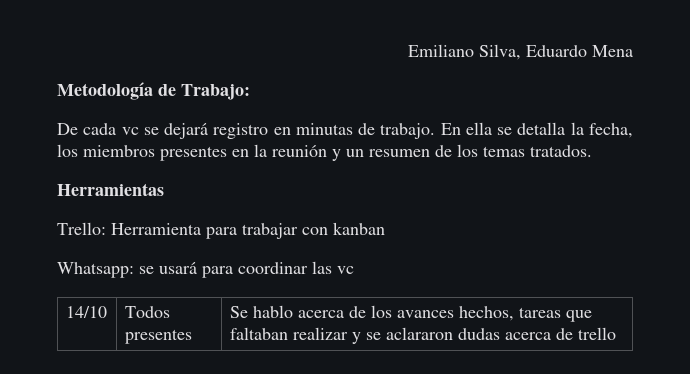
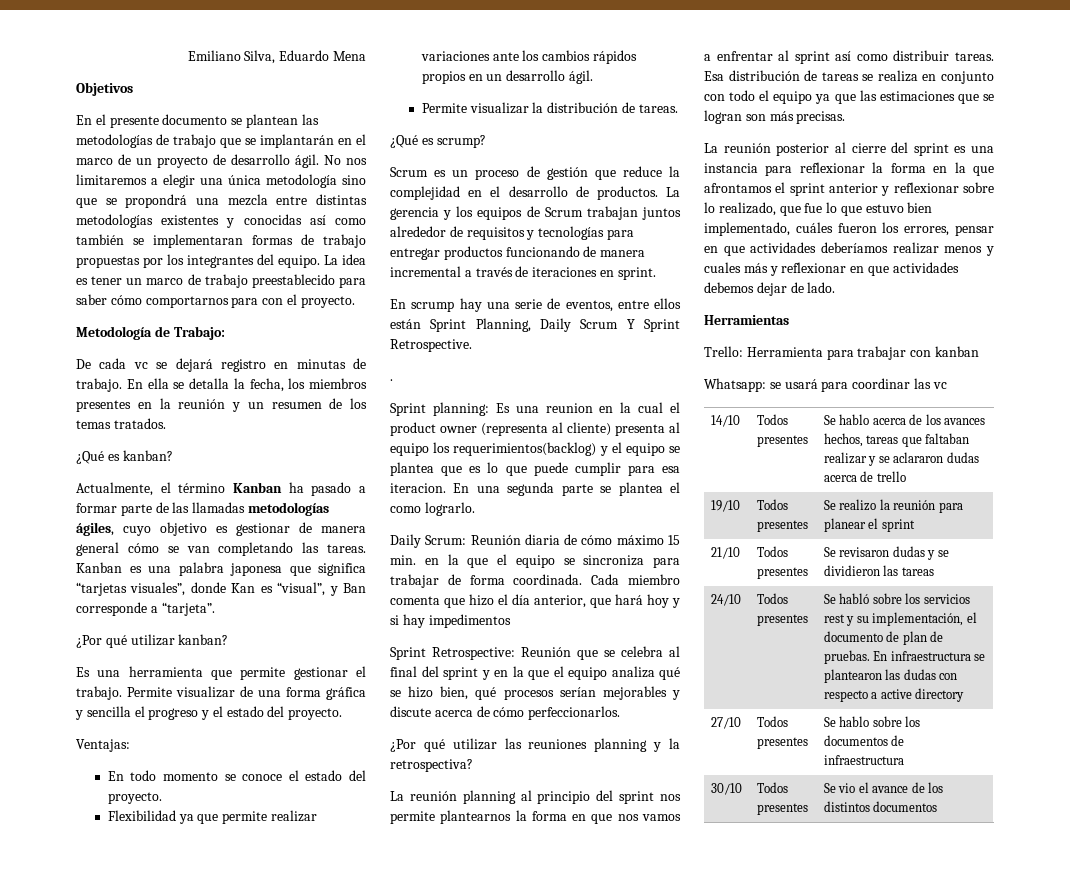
(633, 51) none -> [76,82,133,96] [76,114,319,128] [76,134,366,148] [76,154,367,168] [76,174,366,188] [76,194,367,208] [76,214,367,228] [76,234,366,248] [76,254,366,268] [76,274,366,288] [76,294,355,308] // Objetivos // En el presente documento se plantean las metodologías de trabajo que se implantarán en el marco de un proyecto de desarrollo ágil. No nos limitaremos a elegir una única metodología sino que se propondrá una mezcla entre distintas metodologías existentes y conocidas así como también se implementaran formas de trabajo propuestas por los integrantes del equipo. La idea es tener un marco de trabajo preestablecido para saber cómo comportarnos para con el proyecto.
(592, 151) none -> [76,450,173,464] [76,482,366,496] [76,502,329,516] [76,522,366,536] [76,542,366,556] [76,562,366,576] [76,582,366,596] [76,602,215,616] [76,634,229,648] [76,666,366,680] [76,686,366,700] [75,706,343,720] [76,739,130,752] [107,770,366,781] [107,792,162,804] [107,810,317,824] [420,50,637,64] [421,70,593,84] [421,102,678,114] [390,135,486,148] [390,166,680,180] [390,186,680,200] [390,206,681,220] [390,226,634,240] [390,246,646,260] [390,266,656,280] [390,298,681,312] [390,318,680,332] [390,339,472,352] [390,379,393,381] [390,402,680,416] [390,422,680,436] [390,442,680,456] [390,462,680,476] [390,482,680,496] [390,502,475,516] [390,534,680,548] [390,554,680,568] [390,574,680,588] [390,594,680,608] [390,614,511,628] [390,646,680,660] [390,666,680,680] [390,686,680,700] [390,706,621,720] [390,738,680,752] [390,759,473,772] [390,790,681,804] [390,810,681,824] [704,50,994,64] [704,70,994,84] [704,90,994,104] [704,110,846,124] [704,142,994,156] [704,162,994,176] [704,182,994,196] [704,202,933,216] [704,222,994,236] [704,242,994,256] [704,262,959,276] [704,282,836,296] // ¿Qué es kanban? // Actualmente, el término Kanban ha pasado a formar parte de las llamadas metodologías ágiles, cuyo objetivo es gestionar de manera general cómo se van completando las tareas. Kanban es una palabra japonesa que significa “tarjetas visuales”, donde Kan es “visual”, y Ban corresponde a “tarjeta”. // ¿Por qué utilizar kanban? // Es una herramienta que permite gestionar el trabajo. Permite visualizar de una forma gráfica y sencilla el progreso y el estado del proyecto. // Ventajas: // En todo momento se conoce el estado del proyecto. // Flexibilidad ya que permite realizar variaciones ante los cambios rápidos propios en un desarrollo ágil. // Permite visualizar la distribución de tareas. // ¿Qué es scrump? // Scrum es un proceso de gestión que reduce la complejidad en el desarrollo de productos. La gerencia y los equipos de Scrum trabajan juntos alrededor de requisitos y tecnologías para entregar productos funcionando de manera incremental a través de iteraciones en sprint. // En scrump hay una serie de eventos, entre ellos están Sprint Planning, Daily Scrum Y Sprint Retrospective. // . // Sprint planning: Es una reunion en la cual el product owner (representa al cliente) presenta al equipo los requerimientos(backlog) y el equipo se plantea que es lo que puede cumplir para esa iteracion. En una segunda parte se plantea el como lograrlo. // Daily Scrum: Reunión diaria de cómo máximo 15 min. en la que el equipo se sincroniza para trabajar de forma coordinada. Cada miembro comenta que hizo el día anterior, que hará hoy y si hay impedimentos // Sprint Retrospective: Reunión que se celebra al final del sprint y en la que el equipo analiza qué se hizo bien, qué procesos serían mejorables y discute acerca de cómo perfeccionarlos. // ¿Por qué utilizar las reuniones planning y la retrospectiva? // La reunión planning al principio del sprint nos permite plantearnos la forma en que nos vamos a enfrentar al sprint así como distribuir tareas. Esa distribución de tareas se realiza en conjunto con todo el equipo ya que las estimaciones que se logran son más precisas. // La reunión posterior al cierre del sprint es una instancia para reflexionar la forma en la que afrontamos el sprint anterior y reflexionar sobre lo realizado, que fue lo que estuvo bien implementado, cuáles fueron los errores, pensar en que actividades deberíamos realizar menos y cuales más y reflexionar en que actividades debemos dejar de lado.
(616, 333) none -> [711,500,741,512] [757,499,789,510] [757,520,809,532] [824,499,963,513] [824,518,915,532] [711,547,741,559] [757,546,789,557] [757,567,809,579] [824,546,949,560] [824,565,934,576] [711,594,742,606] [757,593,789,604] [757,614,809,626] [824,593,970,604] [824,612,977,626] [824,631,944,645] [824,650,986,664] [824,669,958,683] [824,688,965,702] [711,717,742,729] [757,716,789,727] [757,737,809,749] [824,716,921,727] [824,735,905,746] [824,755,905,765] [711,783,743,795] [757,782,789,793] [757,803,809,815] [824,782,943,793] [824,801,938,812] // 19/10 | Todos presentes | Se realizo la reunión para planear el sprint // 21/10 | Todos presentes | Se revisaron dudas y se dividieron las tareas // 24/10 | Todos presentes | Se habló sobre los servicios rest y su implementación, el documento de plan de pruebas. En infraestructura se plantearon las dudas con respecto a active directory // 27/10 | Todos presentes | Se hablo sobre los documentos de infraestructura // 30/10 | Todos presentes | Se vio el avance de los distintos documentos

